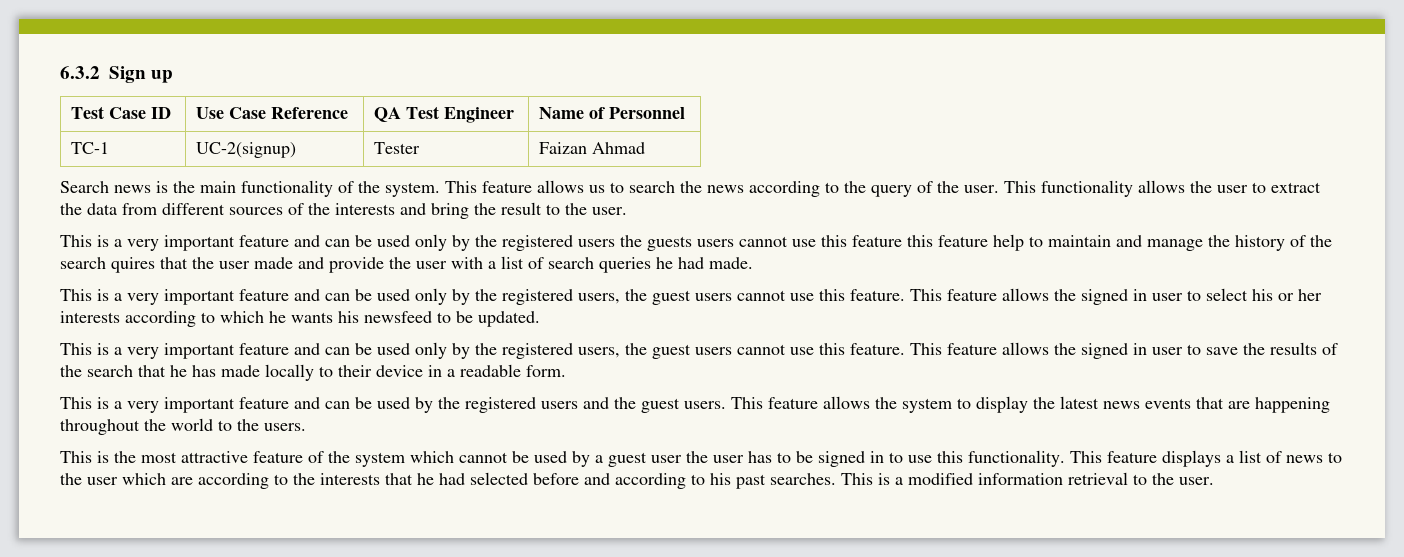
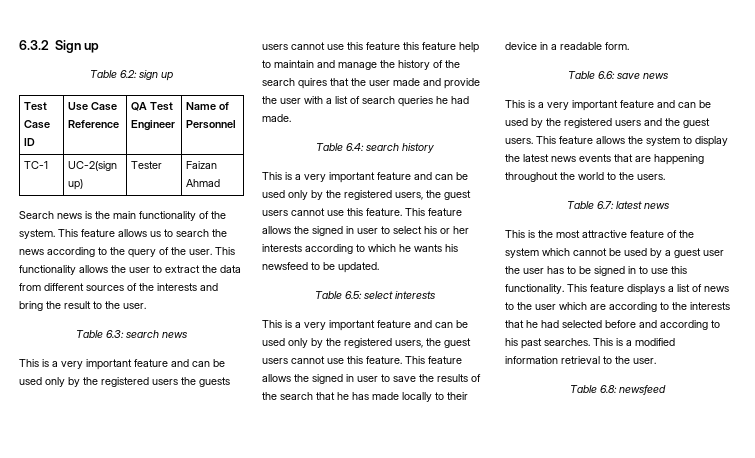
(174, 76) none -> [90,70,173,81] // Table 6.2: sign up
[195,142,296,158] UC-2(signup) -> [67,161,117,171] [67,179,83,190] UC-2(sign up)
(627, 211) none -> [76,330,187,338] // Table 6.3: search news
(753, 263) none -> [315,143,434,153] // Table 6.4: search history
(540, 319) none -> [314,291,435,299] // Table 6.5: select interests
(566, 371) none -> [567,71,668,79] // Table 6.6: save news
(306, 427) none -> [566,201,669,209] // Table 6.7: latest news
(1214, 481) none -> [570,385,666,395] // Table 6.8: newsfeed

